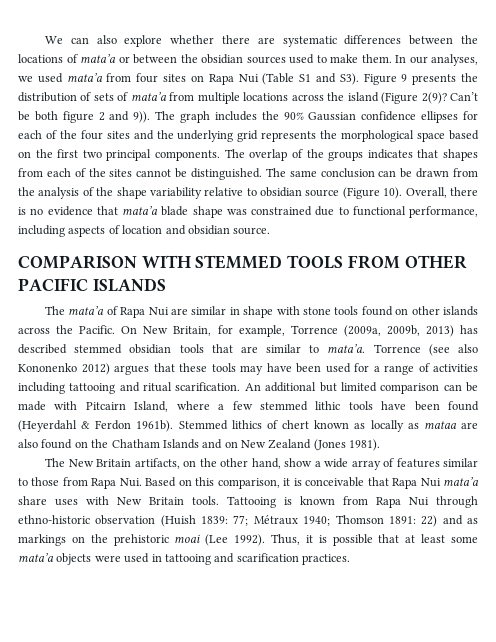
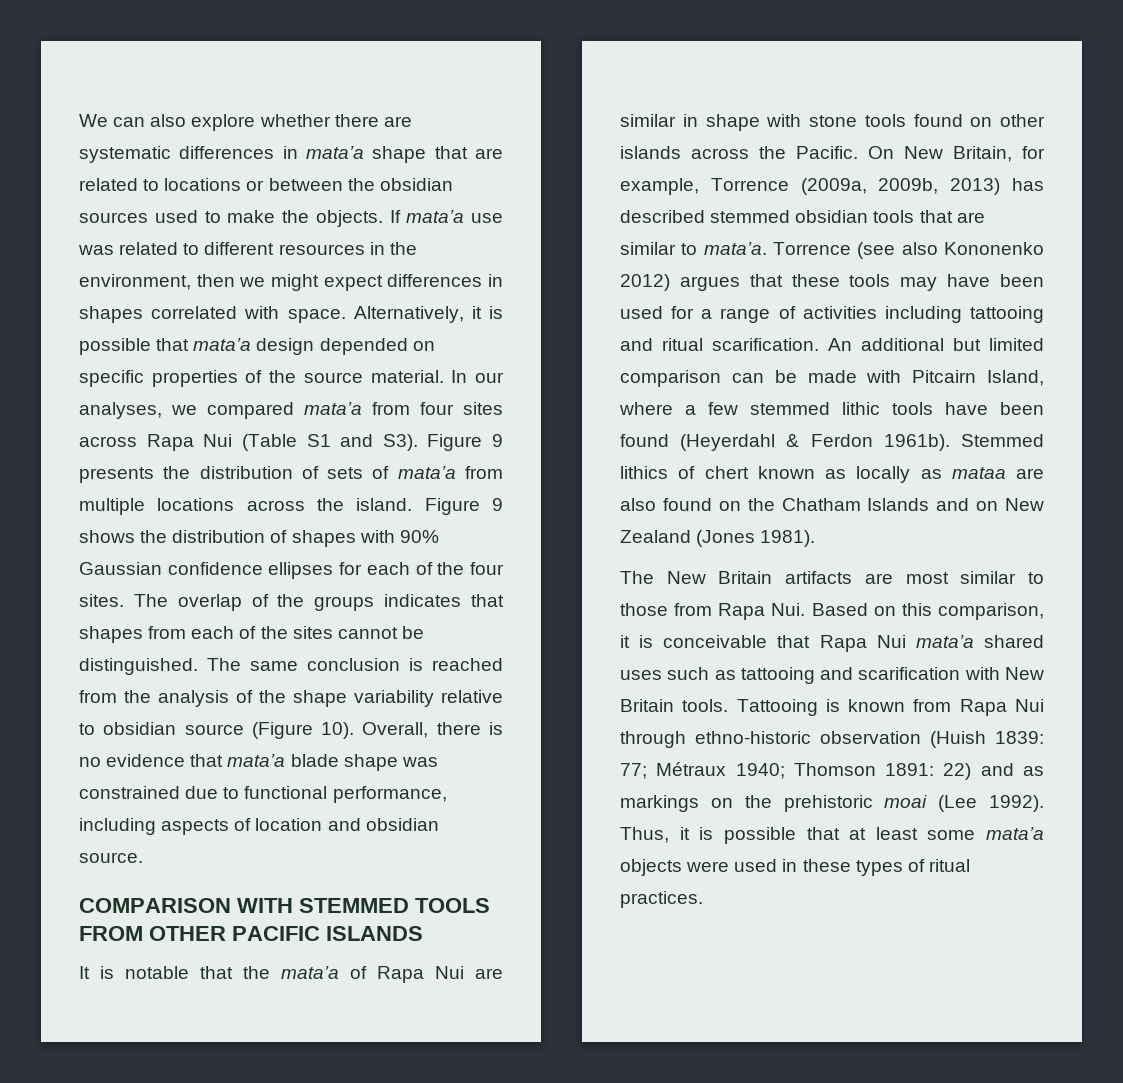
[409,35,478,45] [18,54,116,63] between the locations of mata’a -> [282,146,503,163] [79,178,242,191] in mata’a shape that are related to locations
[361,54,392,63] them. -> [282,210,503,227] [78,242,417,255] [79,274,503,291] [79,306,504,323] [79,338,435,355] [79,370,444,387] the objects. If mata’a use was related to different resources in the environment, then we might expect differences in shapes correlated with space. Alternatively, it is possible that mata’a design depended on specific properties of the source material.
[37,73,63,83] used -> [207,402,294,419] compared
[190,75,204,82] on -> [79,436,137,447] across
[347,92,478,104] [18,111,279,123] island (Figure 2(9)? Can’t be both figure 2 and 9)). The graph includes the -> [356,498,503,515] [79,530,395,547] island. Figure 9 shows the distribution of shapes with
[106,130,479,142] [18,149,221,161] sites and the underlying grid represents the morphological space based on the first two principal components. -> [79,594,124,607] sites.
[378,168,450,178] can be drawn -> [409,658,503,671] is reached
[45,306,66,315] The -> [79,966,270,979] It is notable that the
[134,458,440,470] artifacts, on the other hand, show a wide array of features -> [785,571,949,584] artifacts are most
[18,496,78,506] share uses -> [983,635,1044,648] [620,667,961,684] shared uses such as tattooing and scarification
[164,553,299,565] tattooing and scarification -> [802,859,970,876] these types of ritual

